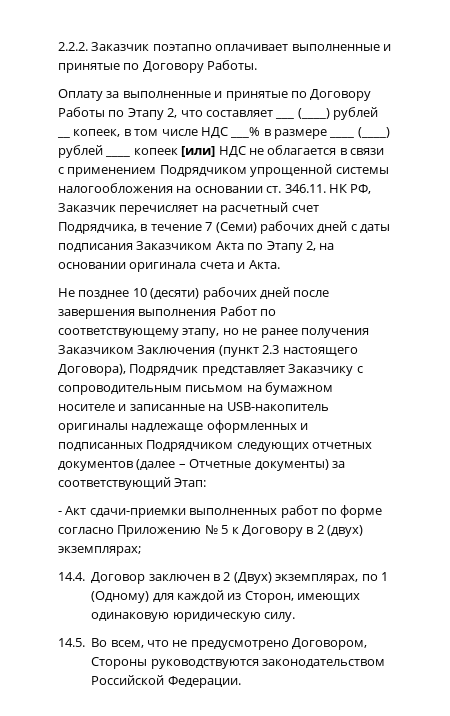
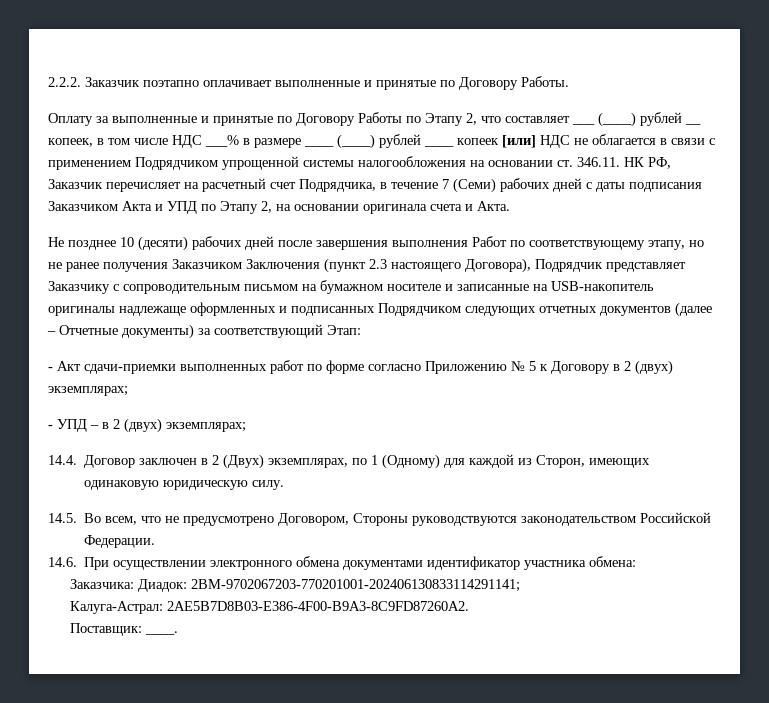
(244, 245) none -> [155,201,197,214] и УПД
(141, 551) none -> [48,418,246,433] // - УПД – в 2 (двух) экземплярах;
(241, 682) none -> [48,556,637,570] [70,579,521,592] [70,601,470,614] [70,623,179,636] // 14.6. При осуществлении электронного обмена документами идентификатор участника обмена: // Заказчика: Диадок: 2BM-9702067203-770201001-202406130833114291141; // Калуга-Астрал: 2AE5B7D8B03-E386-4F00-B9A3-8C9FD87260A2. // Поставщик: ____.

